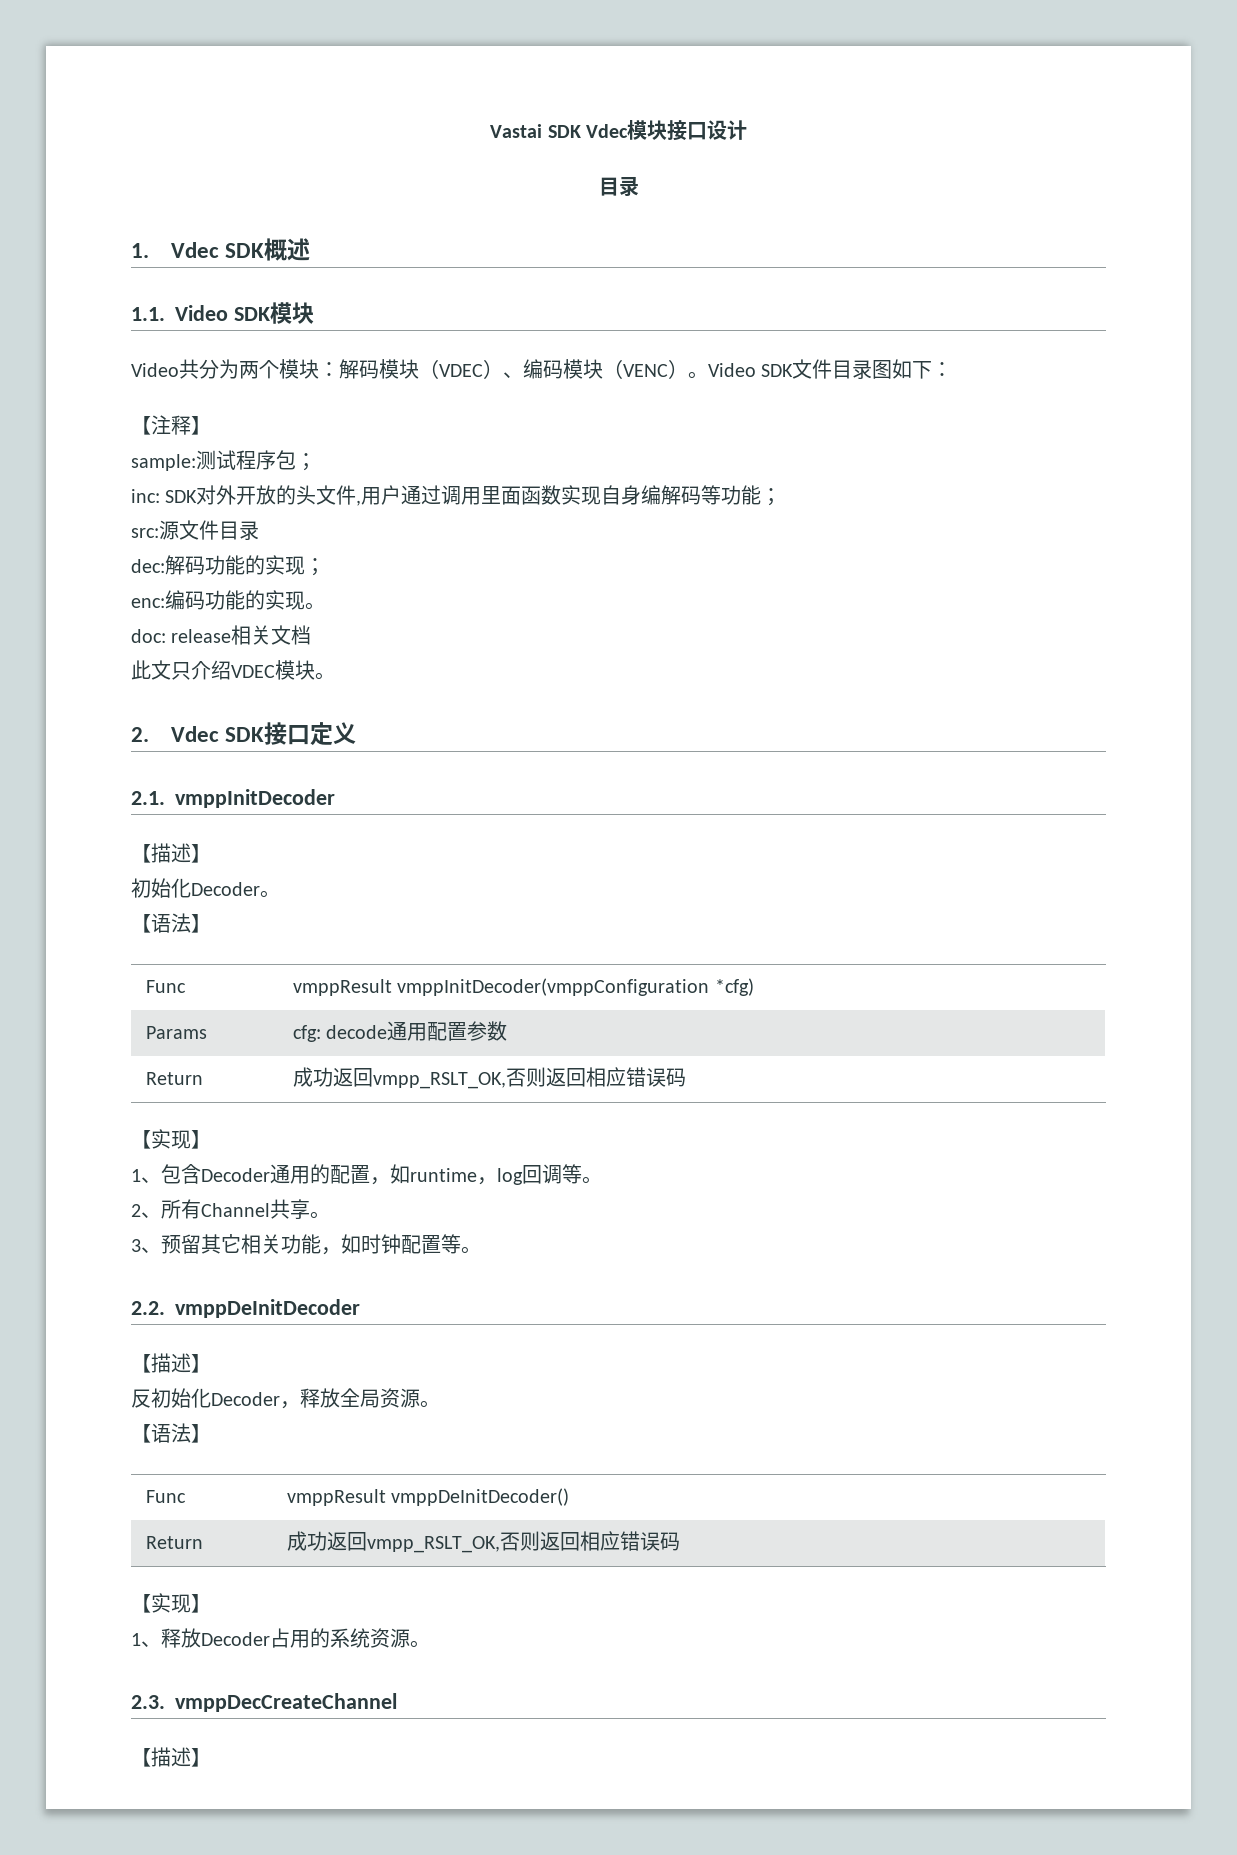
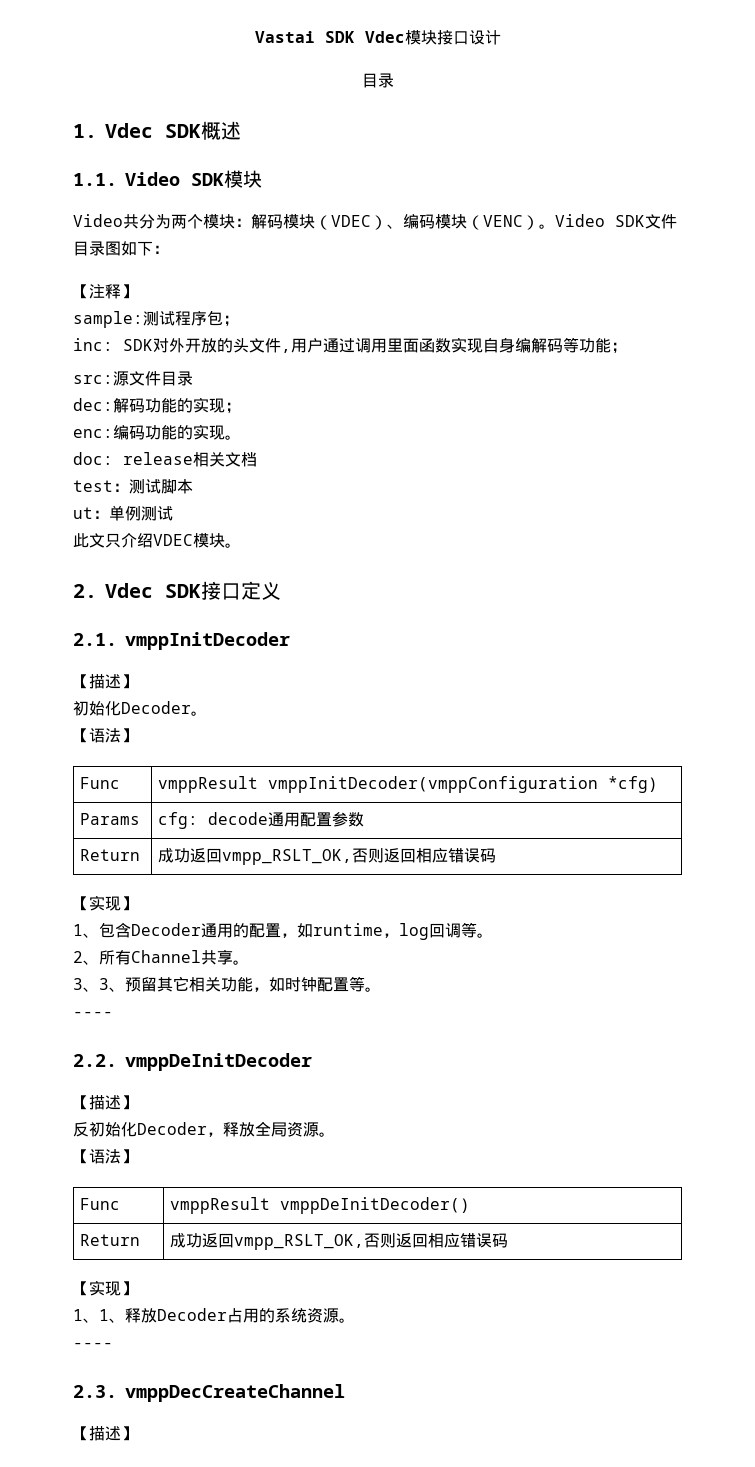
(312, 635) none -> [73,479,193,494] [73,505,173,521] // test：测试脚本 // ut：单例测试
(161, 1250) none -> [99,978,125,992] 3、
(481, 1250) none -> [73,1011,113,1017] // ----
(161, 1644) none -> [99,1309,125,1323] 1、
(430, 1644) none -> [73,1342,113,1348] // ----

